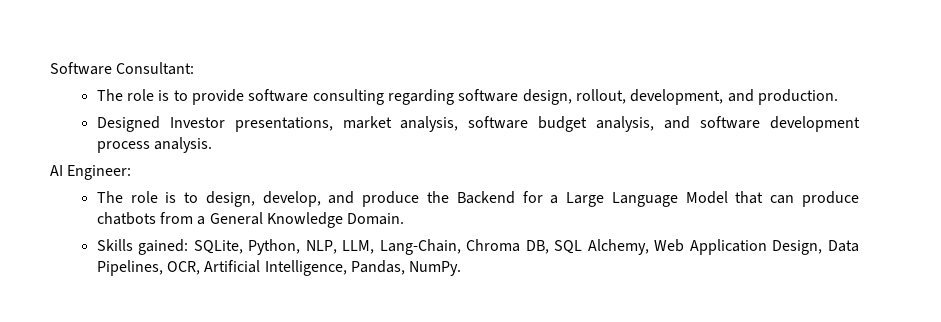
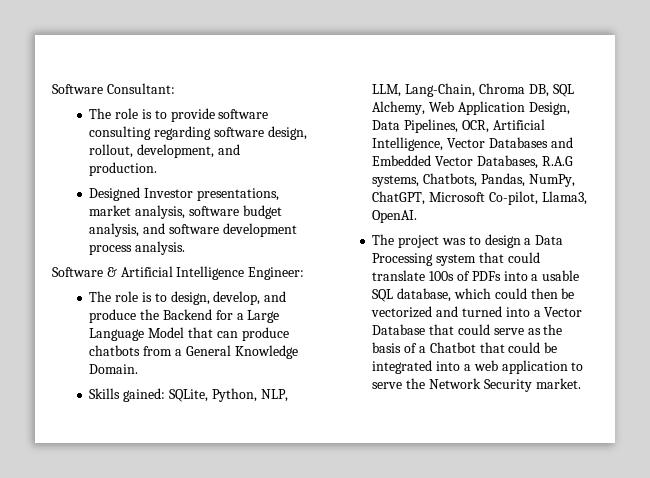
[50,165,63,176] AI -> [52,266,245,280] Software & Artificial Intelligence
[351,260,462,276] Pandas, NumPy. -> [447,137,573,148] [372,155,573,169] [372,173,575,187] [372,191,587,205] [372,210,418,223] [372,234,564,248] [372,252,540,266] [372,270,580,281] [372,288,575,302] [371,306,583,318] [372,324,563,335] [372,342,558,353] [372,360,584,374] [372,378,581,392] Vector Databases and Embedded Vector Databases, R.A.G systems, Chatbots, Pandas, NumPy, ChatGPT, Microsoft Co-pilot, Llama3, OpenAI. // The project was to design a Data Processing system that could translate 100s of PDFs into a usable SQL database, which could then be vectorized and turned into a Vector Database that could serve as the basis of a Chatbot that could be integrated into a web application to serve the Network Security market.

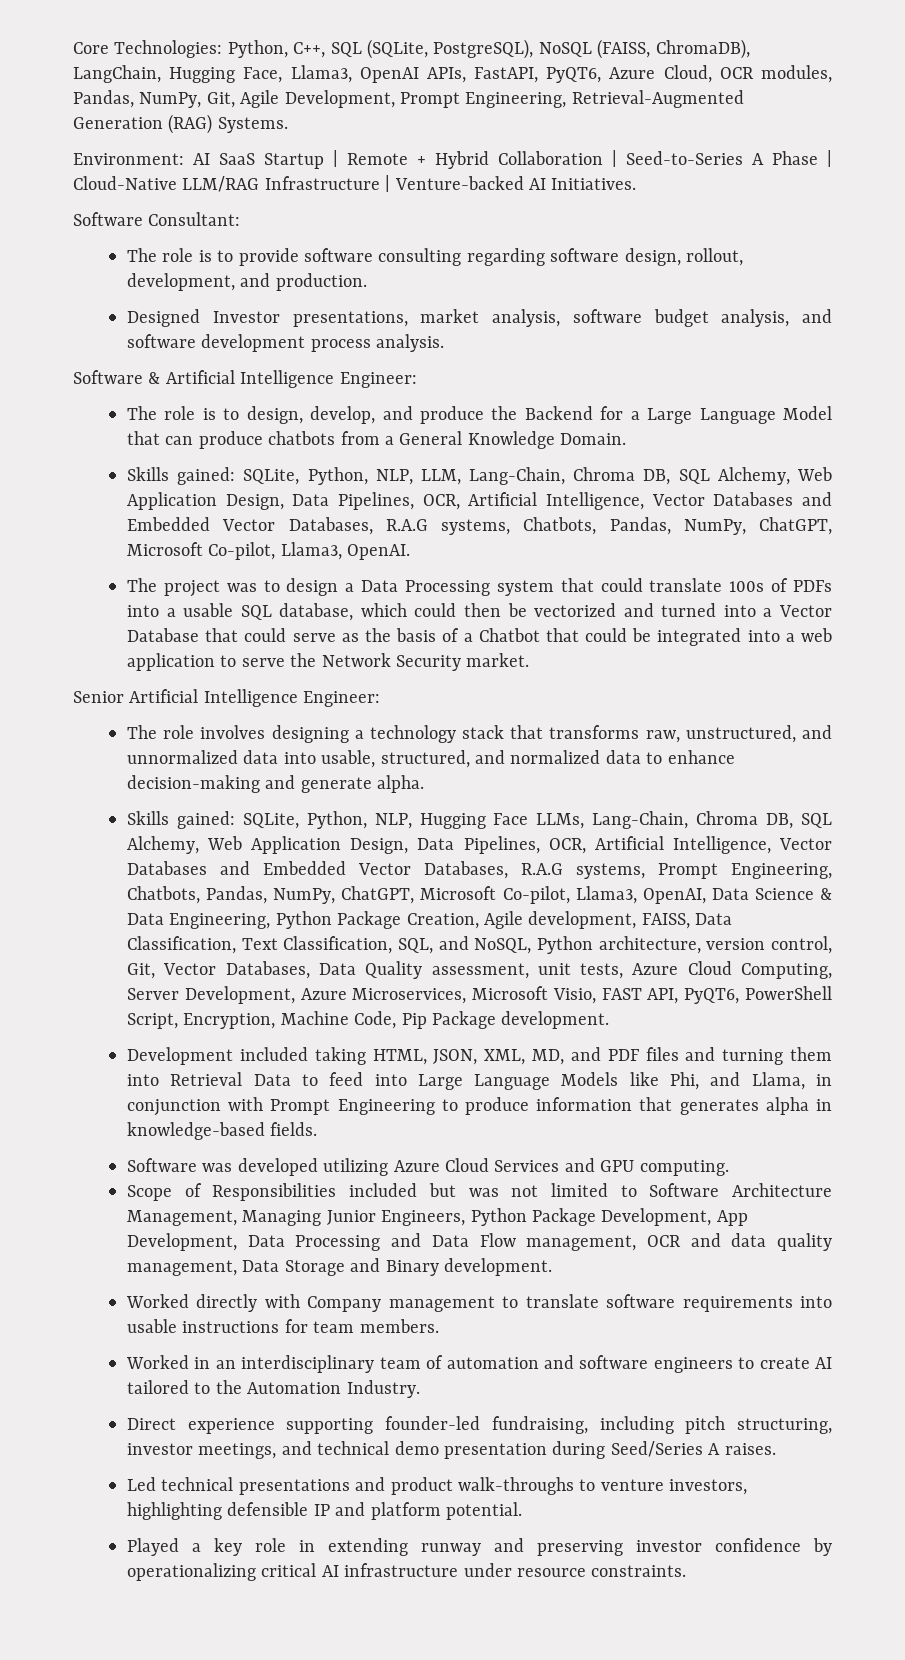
(52, 89) none -> [73,39,750,59] [73,65,832,83] [73,90,744,108] [73,114,288,134] [73,150,832,169] [73,175,637,192] Core Technologies: Python, C++, SQL (SQLite, PostgreSQL), NoSQL (FAISS, ChromaDB), LangChain, Hugging Face, Llama3, OpenAI APIs, FastAPI, PyQT6, Azure Cloud, OCR modules, Pandas, NumPy, Git, Agile Development, Prompt Engineering, Retrieval-Augmented Generation (RAG) Systems. // Environment: AI SaaS Startup | Remote + Hybrid Collaboration | Seed-to-Series A Phase | Cloud-Native LLM/RAG Infrastructure | Venture-backed AI Initiatives. //
(581, 383) none -> [73,689,381,707] [126,725,833,743] [126,750,735,768] [126,775,425,793] [126,811,833,829] [126,836,832,854] [126,861,832,879] [126,886,832,904] [126,911,733,929] [126,936,833,954] [126,961,832,979] [126,986,833,1004] [126,1011,610,1029] [126,1047,832,1065] [126,1072,832,1090] [126,1097,833,1116] [126,1122,318,1140] [126,1158,729,1176] [126,1183,833,1201] [126,1208,748,1226] [126,1233,833,1251] [126,1258,552,1276] [125,1294,832,1312] [126,1319,439,1333] [125,1355,833,1373] [126,1380,420,1398] [126,1416,832,1434] [126,1441,776,1459] [126,1477,748,1495] [126,1502,522,1520] [126,1538,832,1556] [126,1563,687,1581] // Senior Artificial Intelligence Engineer: // The role involves designing a technology stack that transforms raw, unstructured, and unnormalized data into usable, structured, and normalized data to enhance decision-making and generate alpha. // Skills gained: SQLite, Python, NLP, Hugging Face LLMs, Lang-Chain, Chroma DB, SQL Alchemy, Web Application Design, Data Pipelines, OCR, Artificial Intelligence, Vector Databases and Embedded Vector Databases, R.A.G systems, Prompt Engineering, Chatbots, Pandas, NumPy, ChatGPT, Microsoft Co-pilot, Llama3, OpenAI, Data Science & Data Engineering, Python Package Creation, Agile development, FAISS, Data Classification, Text Classification, SQL, and NoSQL, Python architecture, version control, Git, Vector Databases, Data Quality assessment, unit tests, Azure Cloud Computing, Server Development, Azure Microservices, Microsoft Visio, FAST API, PyQT6, PowerShell Script, Encryption, Machine Code, Pip Package development. // Development included taking HTML, JSON, XML, MD, and PDF files and turning them into Retrieval Data to feed into Large Language Models like Phi, and Llama, in conjunction with Prompt Engineering to produce information that generates alpha in knowledge-based fields. // Software was developed utilizing Azure Cloud Services and GPU computing. // Scope of Responsibilities included but was not limited to Software Architecture Management, Managing Junior Engineers, Python Package Development, App Development, Data Processing and Data Flow management, OCR and data quality management, Data Storage and Binary development. // Worked directly with Company management to translate software requirements into usable instructions for team members. // Worked in an interdisciplinary team of automation and software engineers to create AI tailored to the Automation Industry. // Direct experience supporting founder-led fundraising, including pitch structuring, investor meetings, and technical demo presentation during Seed/Series A raises. // Led technical presentations and product walk-throughs to venture investors, highlighting defensible IP and platform potential. // Played a key role in extending runway and preserving investor confidence by operationalizing critical AI infrastructure under resource constraints.

